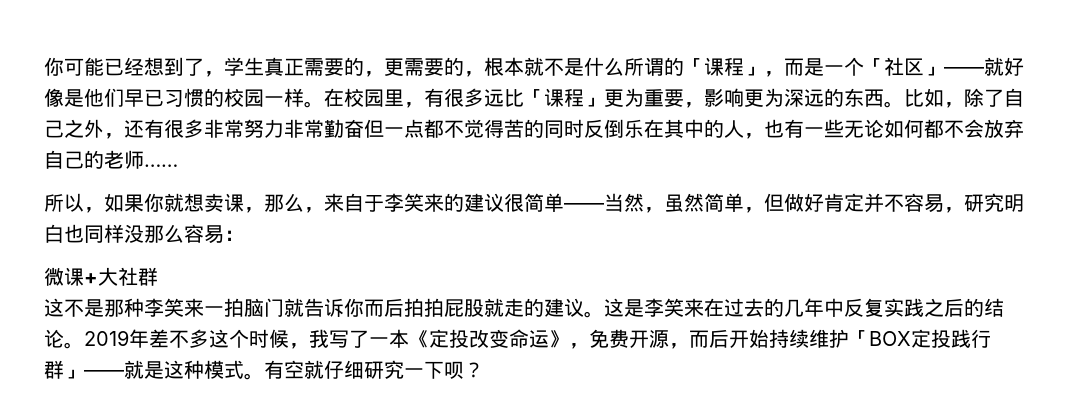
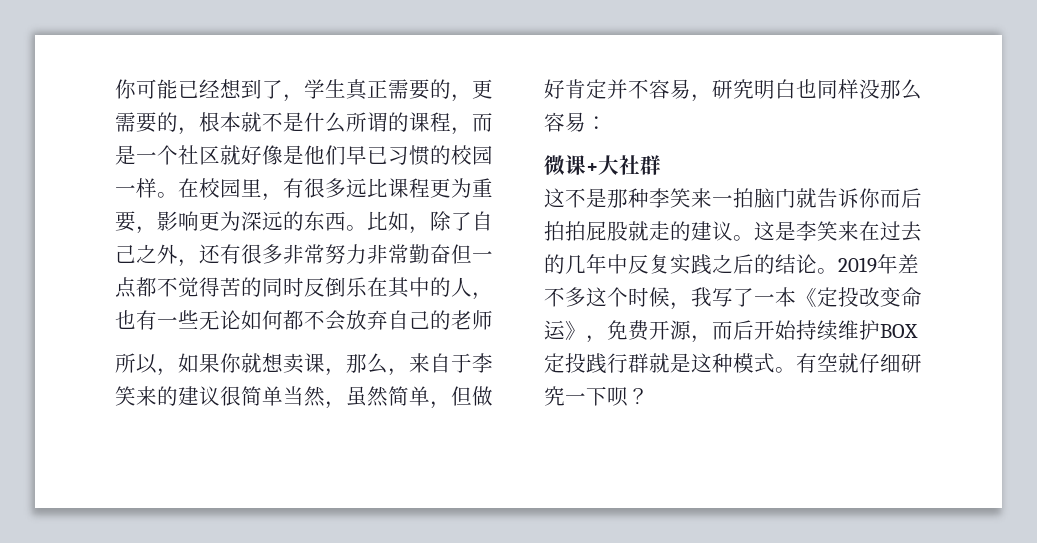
[684,57,764,76] 「课程」 -> [409,112,451,132] 课程
[864,57,984,76] 「社区」—— -> [178,145,220,165] 社区
[524,88,604,107] 「课程」 -> [388,178,430,198] 课程
[144,164,178,167] …… -> (493, 320) none
[564,203,604,210] —— -> (283, 396) none
[849,330,869,346] 「 -> (880, 330) none
[64,369,124,379] 」—— -> (649, 363) none

